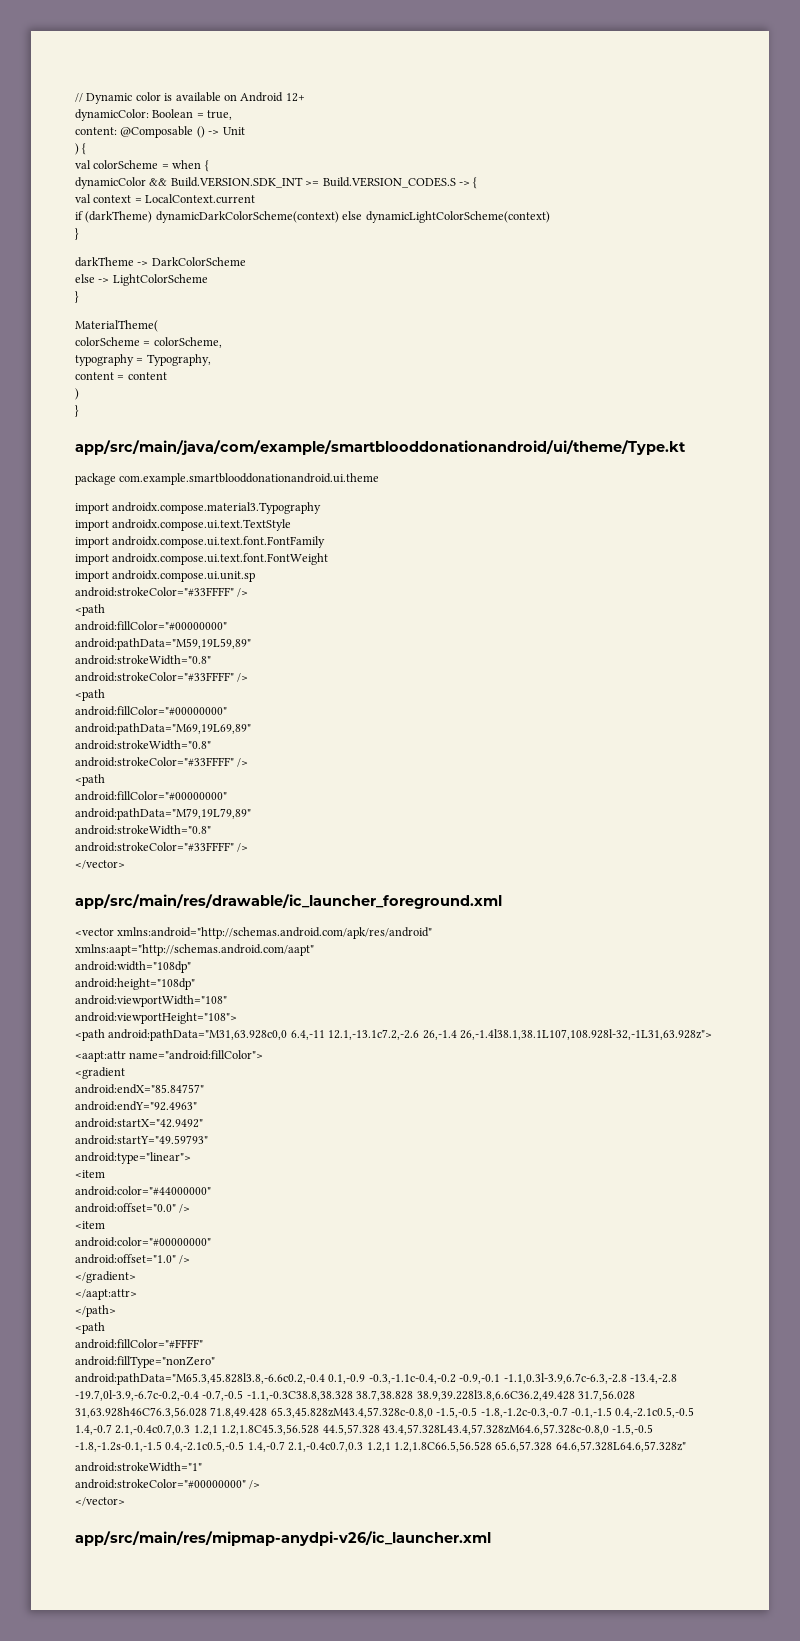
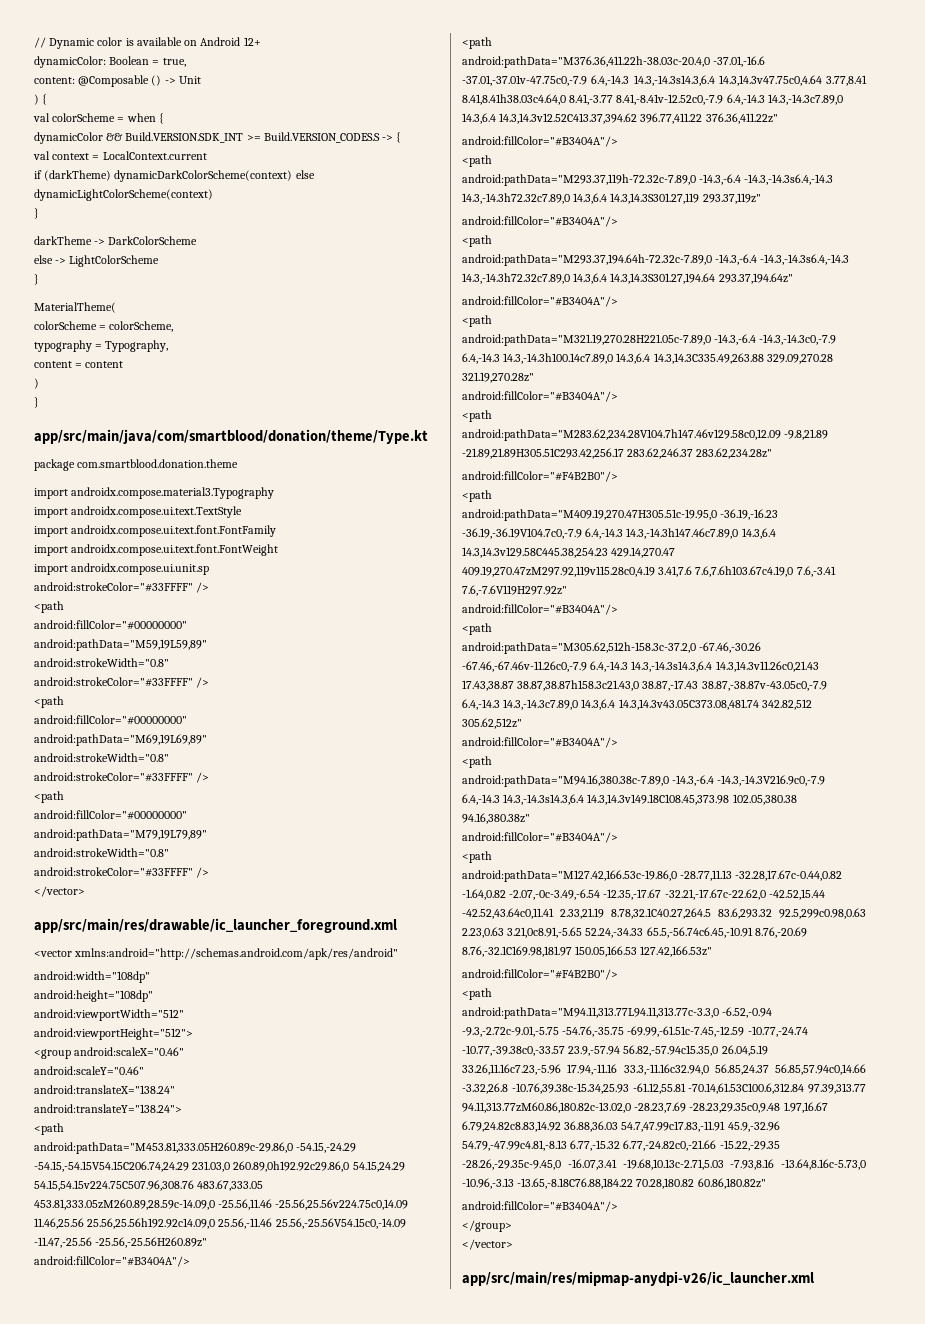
[75,440,686,455] app/src/main/java/com/example/smartblooddonationandroid/ui/theme/Type.kt -> [34,429,428,444] app/src/main/java/com/smartblood/donation/theme/Type.kt
[119,473,380,485] com.example.smartblooddonationandroid.ui.theme -> [77,459,239,468] com.smartblood.donation.theme
[75,944,314,956] // xmlns:aapt="http://schemas.android.com/aapt" -> (399, 954) none
[75,995,227,1007] [75,1012,237,1024] [75,1029,712,1041] [75,1050,264,1062] [75,1067,125,1079] [75,1084,204,1094] [75,1101,197,1111] [75,1118,203,1128] [75,1135,208,1145] [75,1152,191,1164] [75,1170,105,1178] [75,1186,211,1196] [75,1203,191,1213] [75,1221,105,1229] [75,1237,211,1247] [75,1254,191,1264] [75,1271,136,1283] [75,1289,137,1300] [75,1305,116,1317] [75,1322,105,1334] [75,1339,203,1349] [75,1356,215,1368] [75,1373,677,1385] [75,1390,635,1401] [75,1407,695,1418] [75,1424,654,1435] [75,1441,686,1452] [75,1462,202,1472] [75,1479,261,1489] android:viewportWidth="108" // android:viewportHeight="108"> // <path android:pathData="M31,63.928c0,0 6.4,-11 12.1,-13.1c7.2,-2.6 26,-1.4 26,-1.4l38.1,38.1L107,108.928l-32,-1L31,63.928z"> // <aapt:attr name="android:fillColor"> // <gradient // android:endX="85.84757" // android:endY="92.4963" // android:startX="42.9492" // android:startY="49.59793" // android:type="linear"> // <item // android:color="#44000000" // android:offset="0.0" /> // <item // android:color="#00000000" // android:offset="1.0" /> // </gradient> // </aapt:attr> // </path> // <path // android:fillColor="#FFFF" // android:fillType="nonZero" // android:pathData="M65.3,45.828l3.8,-6.6c0.2,-0.4 0.1,-0.9 -0.3,-1.1c-0.4,-0.2 -0.9,-0.1 -1.1,0.3l-3.9,6.7c-6.3,-2.8 -13.4,-2.8 -19.7,0l-3.9,-6.7c-0.2,-0.4 -0.7,-0.5 -1.1,-0.3C38.8,38.328 38.7,38.828 38.9,39.228l3.8,6.6C36.2,49.428 31.7,56.028 31,63.928h46C76.3,56.028 71.8,49.428 65.3,45.828zM43.4,57.328c-0.8,0 -1.5,-0.5 -1.8,-1.2c-0.3,-0.7 -0.1,-1.5 0.4,-2.1c0.5,-0.5 1.4,-0.7 2.1,-0.4c0.7,0.3 1.2,1 1.2,1.8C45.3,56.528 44.5,57.328 43.4,57.328L43.4,57.328zM64.6,57.328c-0.8,0 -1.5,-0.5 -1.8,-1.2s-0.1,-1.5 0.4,-2.1c0.5,-0.5 1.4,-0.7 2.1,-0.4c0.7,0.3 1.2,1 1.2,1.8C66.5,56.528 65.6,57.328 64.6,57.328L64.6,57.328z" // android:strokeWidth="1" // android:strokeColor="#00000000" /> -> [34,1009,184,1021] [34,1028,193,1040] [34,1047,185,1059] [34,1066,144,1075] [34,1085,175,1094] [34,1104,182,1113] [34,1123,64,1135] [34,1142,357,1154] [34,1161,405,1172] [34,1180,264,1191] [34,1199,409,1210] [34,1218,406,1229] [34,1237,208,1248] [34,1256,190,1267] [462,37,492,49] [462,56,766,68] [462,75,867,86] [462,94,843,105] [462,113,778,124] [462,136,618,147] [462,155,492,167] [462,174,834,186] [462,193,761,204] [462,216,618,227] [462,235,492,247] [462,254,850,266] [462,273,793,284] [462,296,618,307] [462,315,492,327] [462,334,837,346] [462,353,833,364] [462,372,534,383] [462,391,618,402] [462,410,492,422] [462,429,829,441] [462,448,773,459] [462,471,618,482] [462,490,492,502] [462,509,779,521] [462,528,776,539] [462,547,676,558] [462,566,836,577] [462,585,567,596] [462,604,618,615] [462,623,492,635] [462,642,762,654] [462,661,819,672] [462,680,827,691] [462,699,812,710] [462,718,522,729] [462,737,618,748] [462,756,492,768] [462,775,826,787] [462,794,797,805] [462,813,530,824] [462,832,618,843] [462,851,492,863] [462,870,843,882] [462,889,825,900] [462,908,866,919] [462,927,807,938] [462,946,713,957] [462,969,618,980] [462,988,492,1000] [462,1007,773,1019] [462,1026,808,1037] [462,1045,768,1056] [462,1064,866,1075] [462,1083,866,1094] [462,1102,828,1113] [462,1121,780,1132] [462,1140,780,1151] [462,1159,866,1170] [462,1178,766,1189] [462,1201,618,1212] [462,1220,512,1232] android:viewportWidth="512" // android:viewportHeight="512"> // <group android:scaleX="0.46" // android:scaleY="0.46" // android:translateX="138.24" // android:translateY="138.24"> // <path // android:pathData="M453.81,333.05H260.89c-29.86,0 -54.15,-24.29 -54.15,-54.15V54.15C206.74,24.29 231.03,0 260.89,0h192.92c29.86,0 54.15,24.29 54.15,54.15v224.75C507.96,308.76 483.67,333.05 453.81,333.05zM260.89,28.59c-14.09,0 -25.56,11.46 -25.56,25.56v224.75c0,14.09 11.46,25.56 25.56,25.56h192.92c14.09,0 25.56,-11.46 25.56,-25.56V54.15c0,-14.09 -11.47,-25.56 -25.56,-25.56H260.89z" // android:fillColor="#B3404A"/> // <path // android:pathData="M376.36,411.22h-38.03c-20.4,0 -37.01,-16.6 -37.01,-37.01v-47.75c0,-7.9 6.4,-14.3 14.3,-14.3s14.3,6.4 14.3,14.3v47.75c0,4.64 3.77,8.41 8.41,8.41h38.03c4.64,0 8.41,-3.77 8.41,-8.41v-12.52c0,-7.9 6.4,-14.3 14.3,-14.3c7.89,0 14.3,6.4 14.3,14.3v12.52C413.37,394.62 396.77,411.22 376.36,411.22z" // android:fillColor="#B3404A"/> // <path // android:pathData="M293.37,119h-72.32c-7.89,0 -14.3,-6.4 -14.3,-14.3s6.4,-14.3 14.3,-14.3h72.32c7.89,0 14.3,6.4 14.3,14.3S301.27,119 293.37,119z" // android:fillColor="#B3404A"/> // <path // android:pathData="M293.37,194.64h-72.32c-7.89,0 -14.3,-6.4 -14.3,-14.3s6.4,-14.3 14.3,-14.3h72.32c7.89,0 14.3,6.4 14.3,14.3S301.27,194.64 293.37,194.64z" // android:fillColor="#B3404A"/> // <path // android:pathData="M321.19,270.28H221.05c-7.89,0 -14.3,-6.4 -14.3,-14.3c0,-7.9 6.4,-14.3 14.3,-14.3h100.14c7.89,0 14.3,6.4 14.3,14.3C335.49,263.88 329.09,270.28 321.19,270.28z" // android:fillColor="#B3404A"/> // <path // android:pathData="M283.62,234.28V104.7h147.46v129.58c0,12.09 -9.8,21.89 -21.89,21.89H305.51C293.42,256.17 283.62,246.37 283.62,234.28z" // android:fillColor="#F4B2B0"/> // <path // android:pathData="M409.19,270.47H305.51c-19.95,0 -36.19,-16.23 -36.19,-36.19V104.7c0,-7.9 6.4,-14.3 14.3,-14.3h147.46c7.89,0 14.3,6.4 14.3,14.3v129.58C445.38,254.23 429.14,270.47 409.19,270.47zM297.92,119v115.28c0,4.19 3.41,7.6 7.6,7.6h103.67c4.19,0 7.6,-3.41 7.6,-7.6V119H297.92z" // android:fillColor="#B3404A"/> // <path // android:pathData="M305.62,512h-158.3c-37.2,0 -67.46,-30.26 -67.46,-67.46v-11.26c0,-7.9 6.4,-14.3 14.3,-14.3s14.3,6.4 14.3,14.3v11.26c0,21.43 17.43,38.87 38.87,38.87h158.3c21.43,0 38.87,-17.43 38.87,-38.87v-43.05c0,-7.9 6.4,-14.3 14.3,-14.3c7.89,0 14.3,6.4 14.3,14.3v43.05C373.08,481.74 342.82,512 305.62,512z" // android:fillColor="#B3404A"/> // <path // android:pathData="M94.16,380.38c-7.89,0 -14.3,-6.4 -14.3,-14.3V216.9c0,-7.9 6.4,-14.3 14.3,-14.3s14.3,6.4 14.3,14.3v149.18C108.45,373.98 102.05,380.38 94.16,380.38z" // android:fillColor="#B3404A"/> // <path // android:pathData="M127.42,166.53c-19.86,0 -28.77,11.13 -32.28,17.67c-0.44,0.82 -1.64,0.82 -2.07,-0c-3.49,-6.54 -12.35,-17.67 -32.21,-17.67c-22.62,0 -42.52,15.44 -42.52,43.64c0,11.41 2.33,21.19 8.78,32.1C40.27,264.5 83.6,293.32 92.5,299c0.98,0.63 2.23,0.63 3.21,0c8.91,-5.65 52.24,-34.33 65.5,-56.74c6.45,-10.91 8.76,-20.69 8.76,-32.1C169.98,181.97 150.05,166.53 127.42,166.53z" // android:fillColor="#F4B2B0"/> // <path // android:pathData="M94.11,313.77L94.11,313.77c-3.3,0 -6.52,-0.94 -9.3,-2.72c-9.01,-5.75 -54.76,-35.75 -69.99,-61.51c-7.45,-12.59 -10.77,-24.74 -10.77,-39.38c0,-33.57 23.9,-57.94 56.82,-57.94c15.35,0 26.04,5.19 33.26,11.16c7.23,-5.96 17.94,-11.16 33.3,-11.16c32.94,0 56.85,24.37 56.85,57.94c0,14.66 -3.32,26.8 -10.76,39.38c-15.34,25.93 -61.12,55.81 -70.14,61.53C100.6,312.84 97.39,313.77 94.11,313.77zM60.86,180.82c-13.02,0 -28.23,7.69 -28.23,29.35c0,9.48 1.97,16.67 6.79,24.82c8.83,14.92 36.88,36.03 54.7,47.99c17.83,-11.91 45.9,-32.96 54.79,-47.99c4.81,-8.13 6.77,-15.32 6.77,-24.82c0,-21.66 -15.22,-29.35 -28.26,-29.35c-9.45,0 -16.07,3.41 -19.68,10.13c-2.71,5.03 -7.93,8.16 -13.64,8.16c-5.73,0 -10.96,-3.13 -13.65,-8.18C76.88,184.22 70.28,180.82 60.86,180.82z" // android:fillColor="#B3404A"/> // </group>

